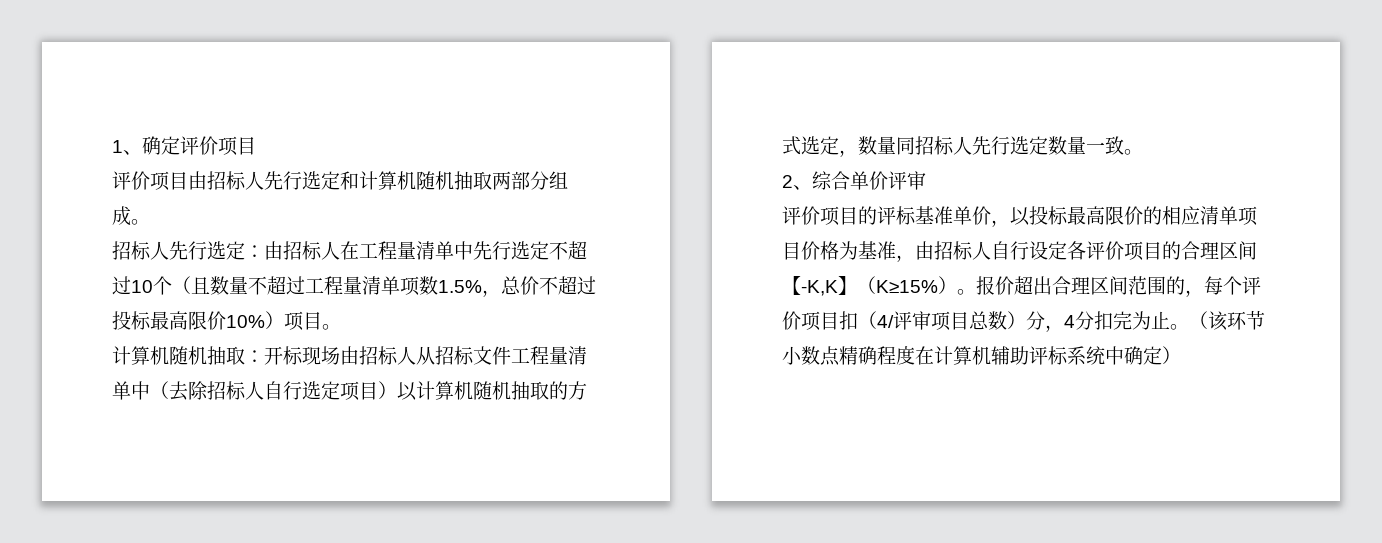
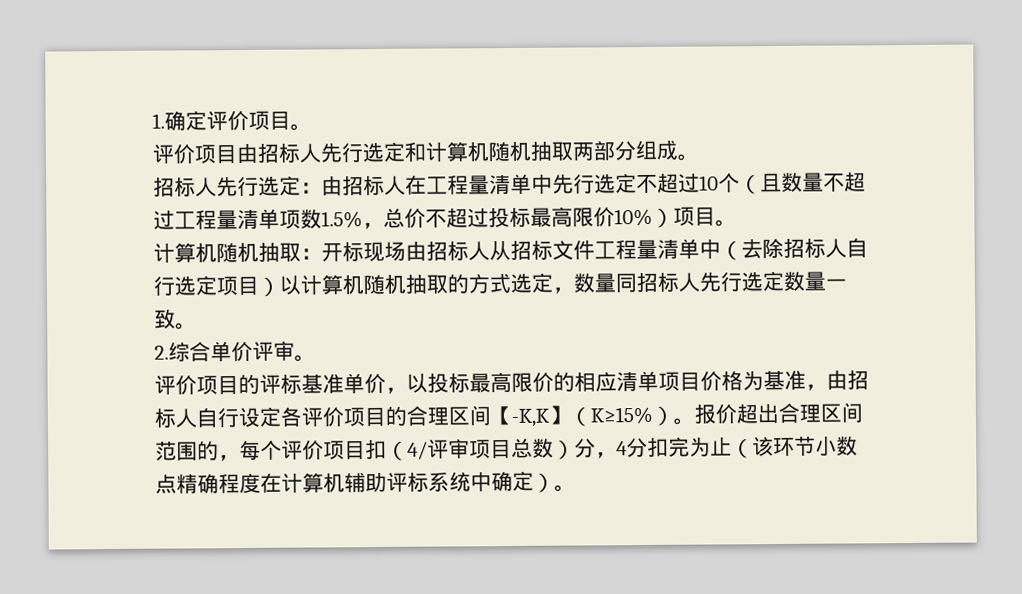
[112,140,142,155] 1、 -> [152,113,165,129] 1.
(256, 146) none -> [290,123,312,131] 。
[782,175,812,190] 2、 -> [154,345,169,360] 2.
(926, 180) none -> [294,354,316,362] 。
[1170,324,1189,330] 。 -> (732, 447) none
(1181, 355) none -> [554,484,576,492] 。

